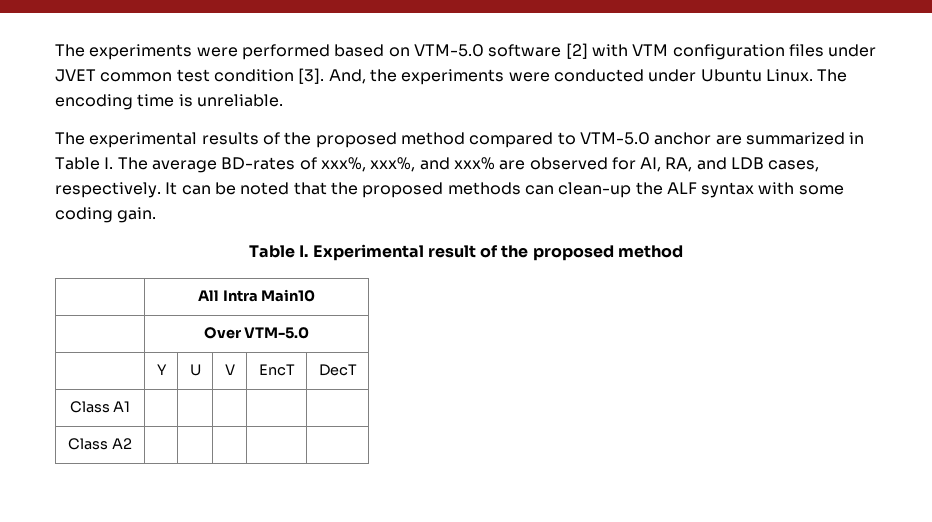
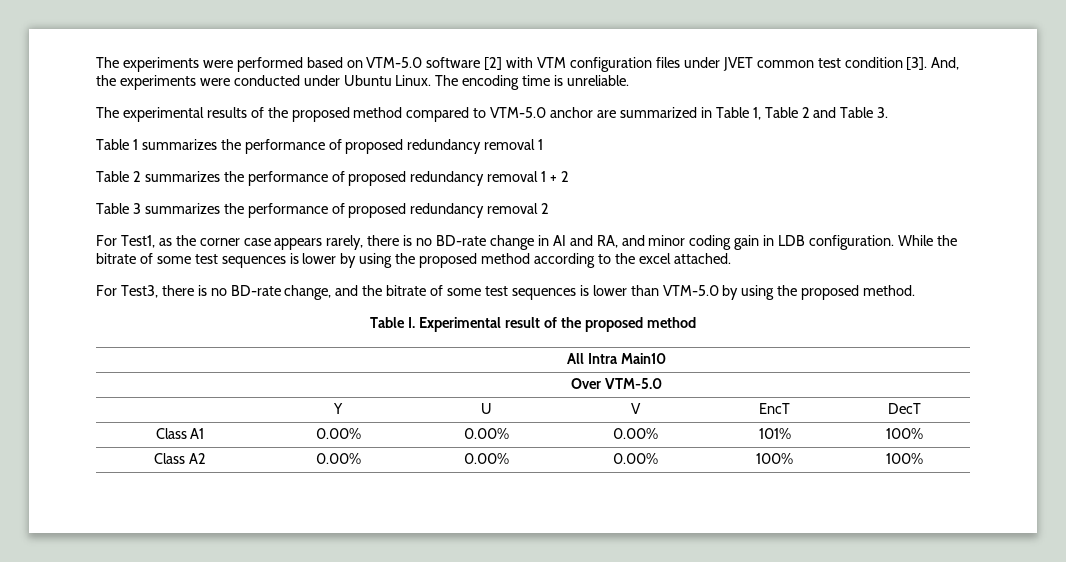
[104,157,820,173] [55,182,844,198] [55,207,157,223] I. The average BD-rates of xxx%, xxx%, and xxx% are observed for AI, RA, and LDB cases, respectively. It can be noted that the proposed methods can clean-up the ALF syntax with some coding gain. -> [752,107,889,120] [96,139,544,154] [96,171,570,186] [96,203,550,218] [96,235,957,250] [96,253,731,268] [96,285,916,300] 1, Table 2 and Table 3. // Table 1 summarizes the performance of proposed redundancy removal 1 // Table 2 summarizes the performance of proposed redundancy removal 1 + 2 // Table 3 summarizes the performance of proposed redundancy removal 2 // For Test1, as the corner case appears rarely, there is no BD-rate change in AI and RA, and minor coding gain in LDB configuration. While the bitrate of some test sequences is lower by using the proposed method according to the excel attached. // For Test3, there is no BD-rate change, and the bitrate of some test sequences is lower than VTM-5.0 by using the proposed method.
[68,438,132,450] | | | | // Class A2 | | | | | -> [315,428,361,439] [464,428,509,439] [612,428,658,439] [758,428,791,439] [886,428,923,439] [154,453,206,464] [315,453,361,464] [464,453,509,464] [612,453,658,464] [756,453,793,464] [886,453,923,464] 0.00% | 0.00% | 0.00% | 101% | 100% // Class A2 | 0.00% | 0.00% | 0.00% | 100% | 100%

